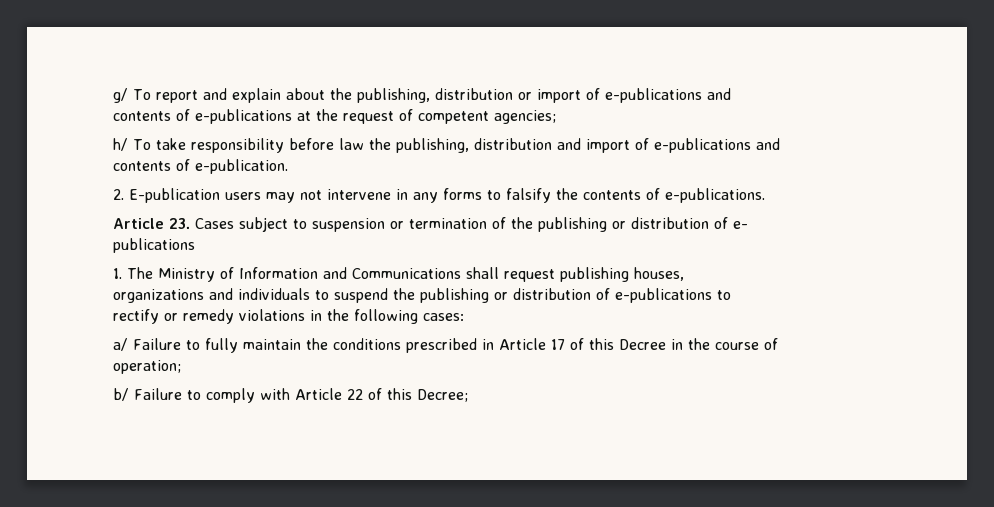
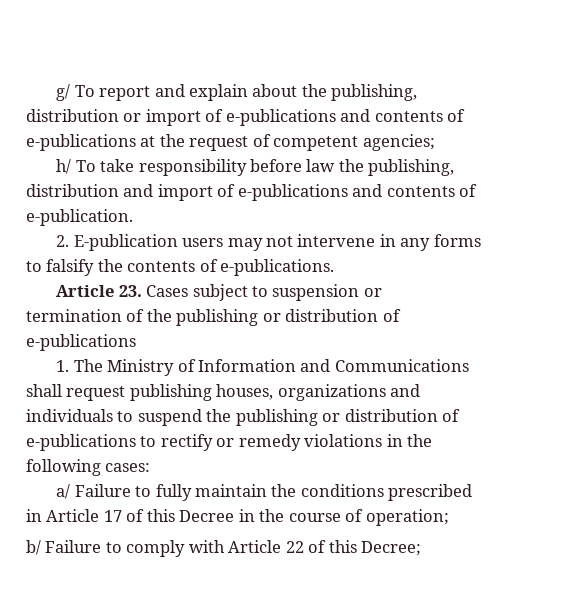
(731, 94) // -> (371, 115) none
(780, 144) // -> (383, 190) none
[733,221,748,229] [113,238,195,253] e- // publications -> [26,334,136,351] e-publications
(684, 274) // -> (274, 392) none
(731, 295) // -> (157, 441) none
(778, 344) // -> (364, 515) none

